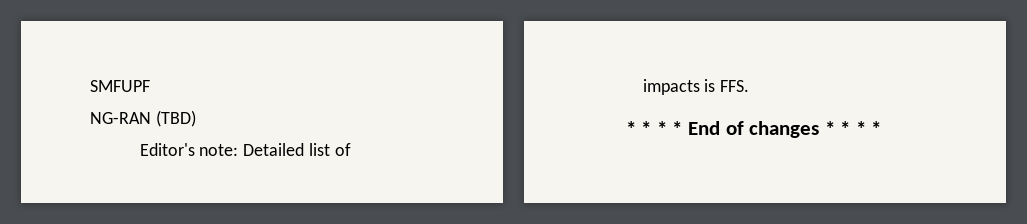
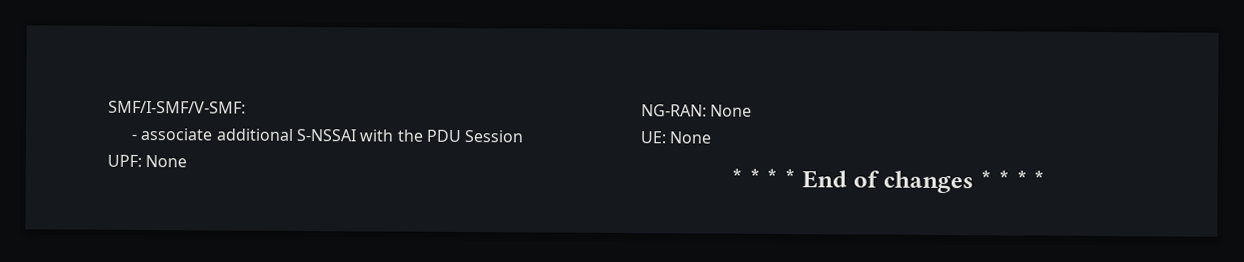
[90,80,150,92] [90,110,196,127] [139,143,351,156] [642,79,750,95] SMFUPF // NG-RAN (TBD) // Editor's note: Detailed list of impacts is FFS. -> [108,100,246,114] [130,127,525,143] [107,154,188,168] [641,104,753,117] [640,131,712,144] SMF/I-SMF/V-SMF: // - associate additional S-NSSAI with the PDU Session // UPF: None // NG-RAN: None // UE: None

